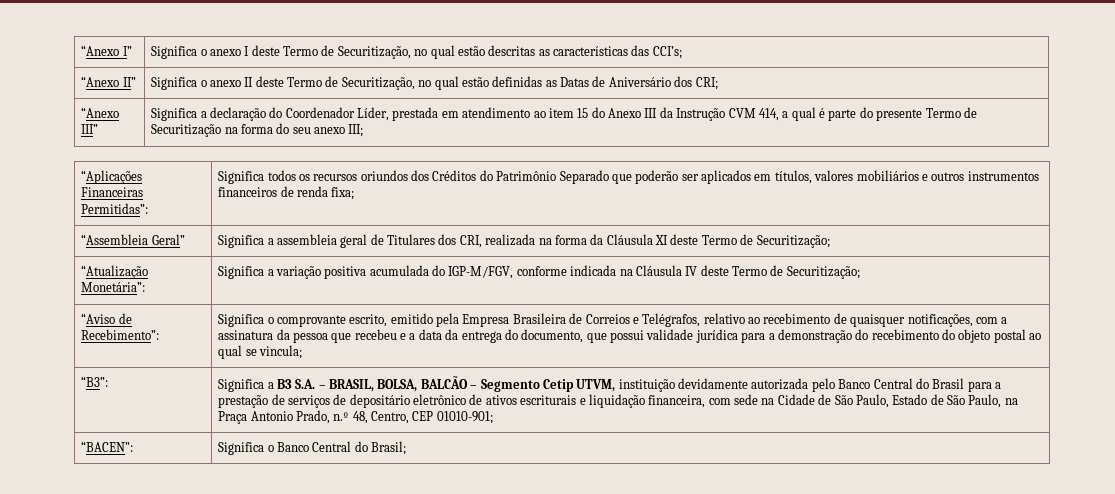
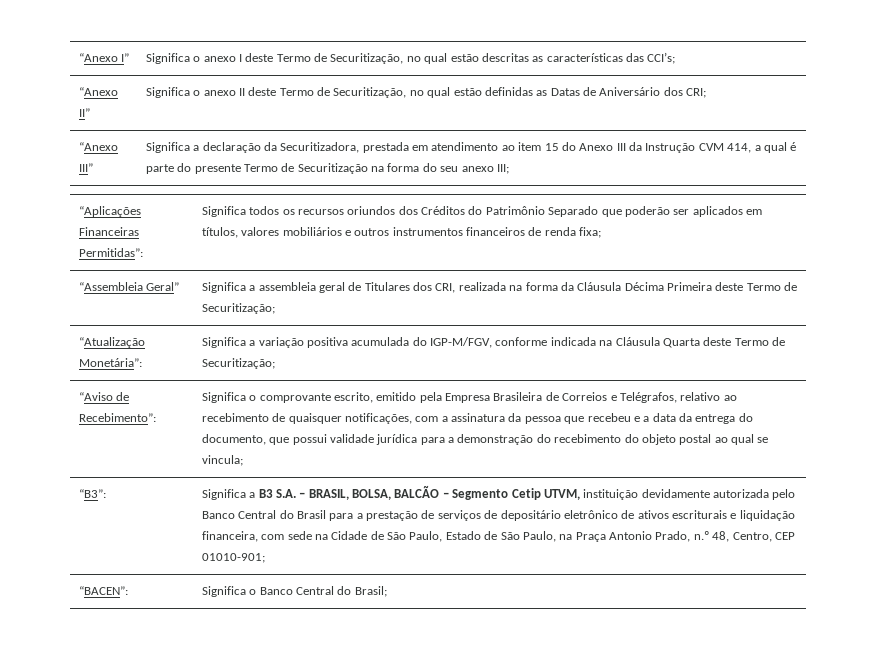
[269,107,390,121] do Coordenador Líder, -> [263,142,360,153] da Securitizadora,
[655,235,669,245] XI -> [624,282,713,291] Décima Primeira
[685,266,698,276] IV -> [662,338,700,348] Quarta

